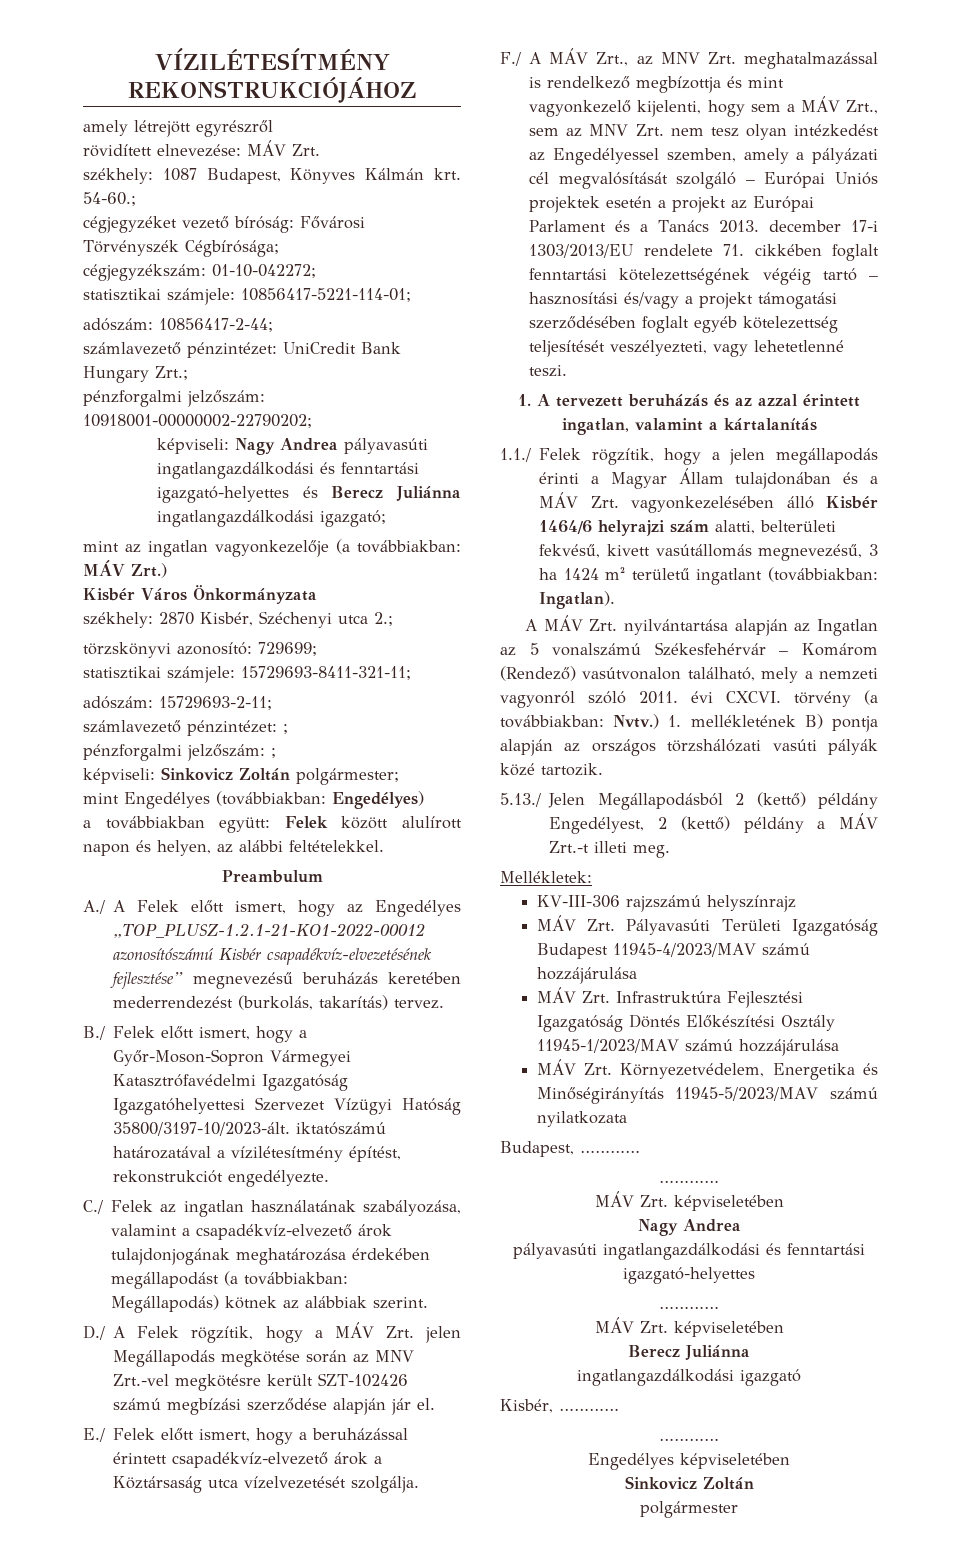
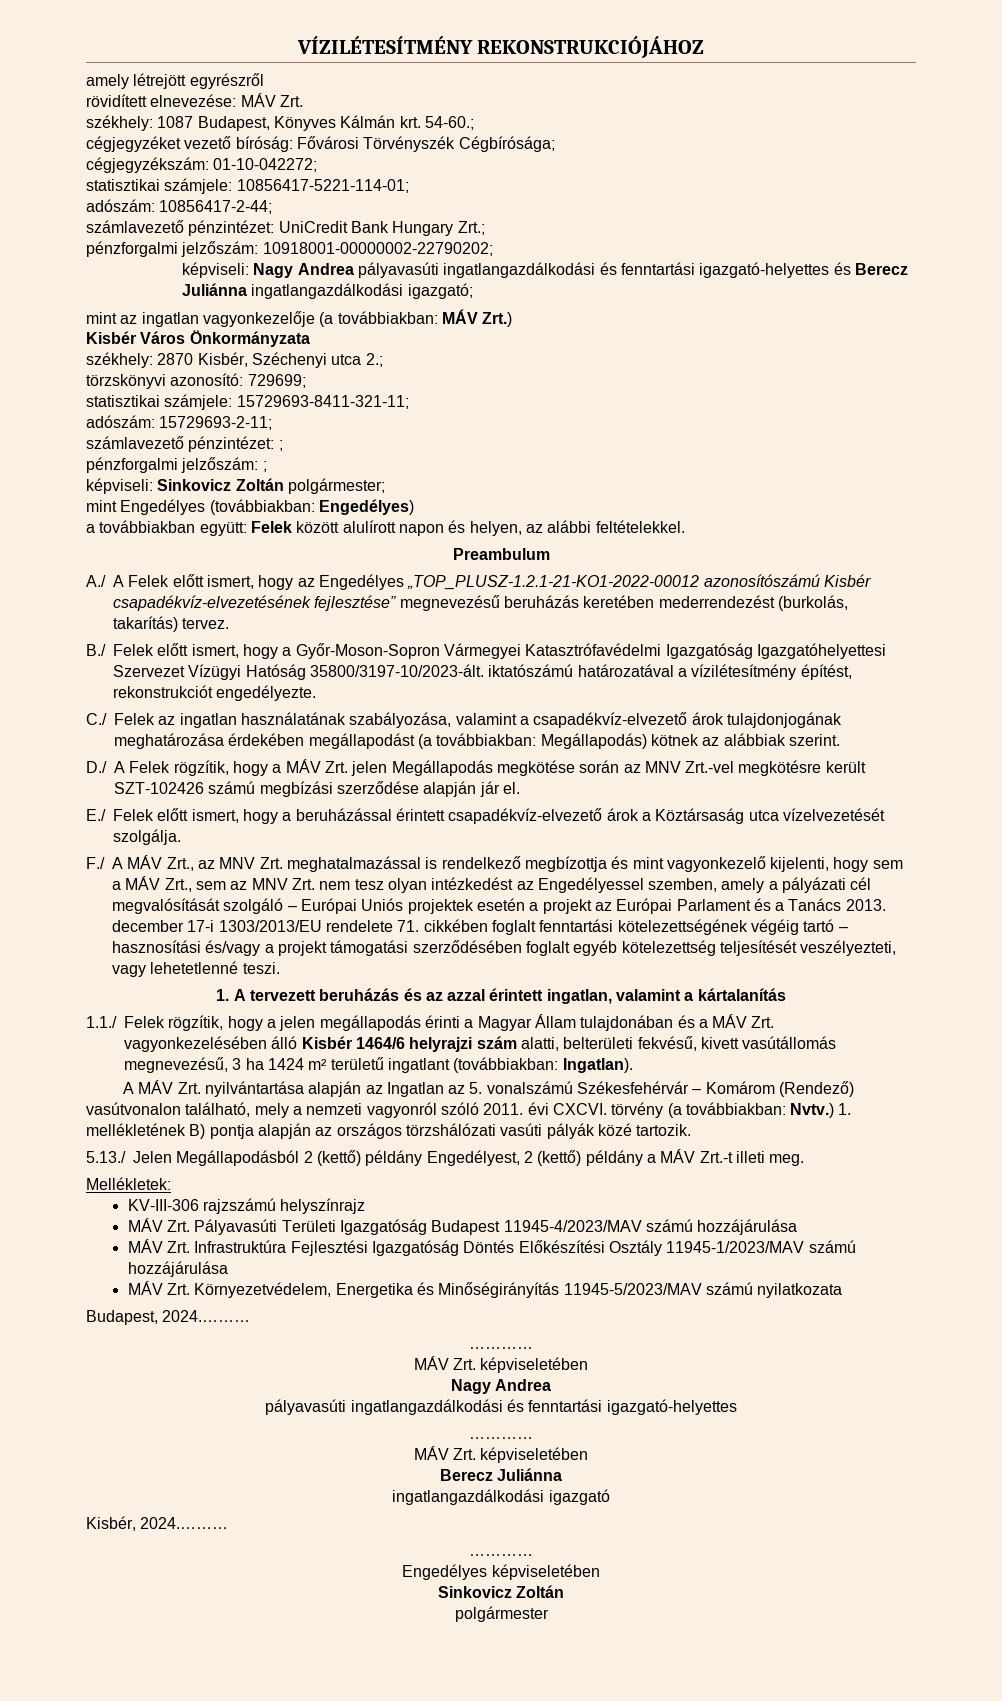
[529,643,539,655] 5 -> [469,1082,483,1094] 5.
[580,1150,640,1153] ………… -> [162,1310,251,1322] 2024.………
[559,1408,619,1411] ………… -> [140,1517,229,1529] 2024.………

